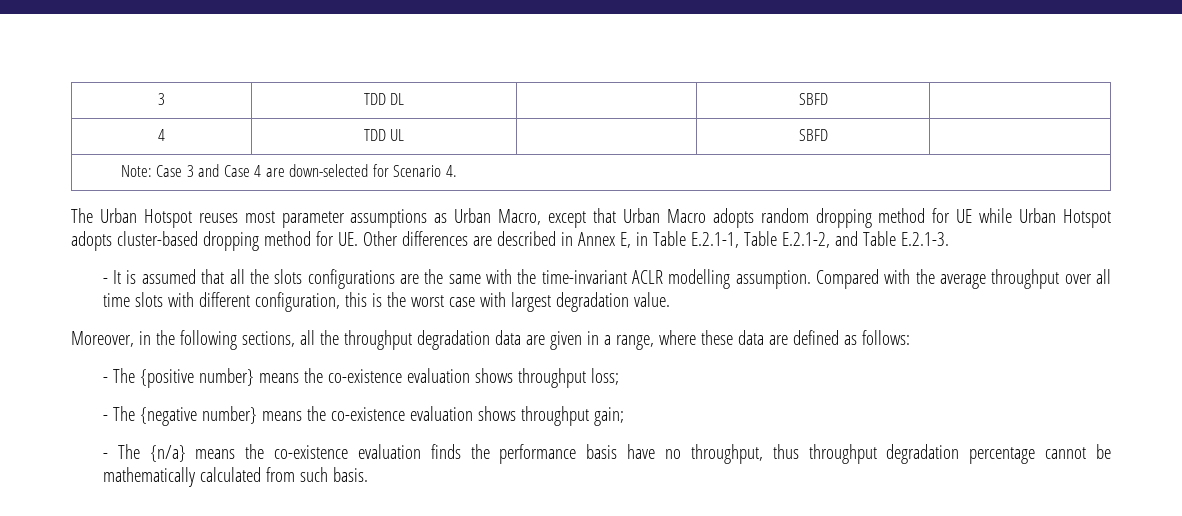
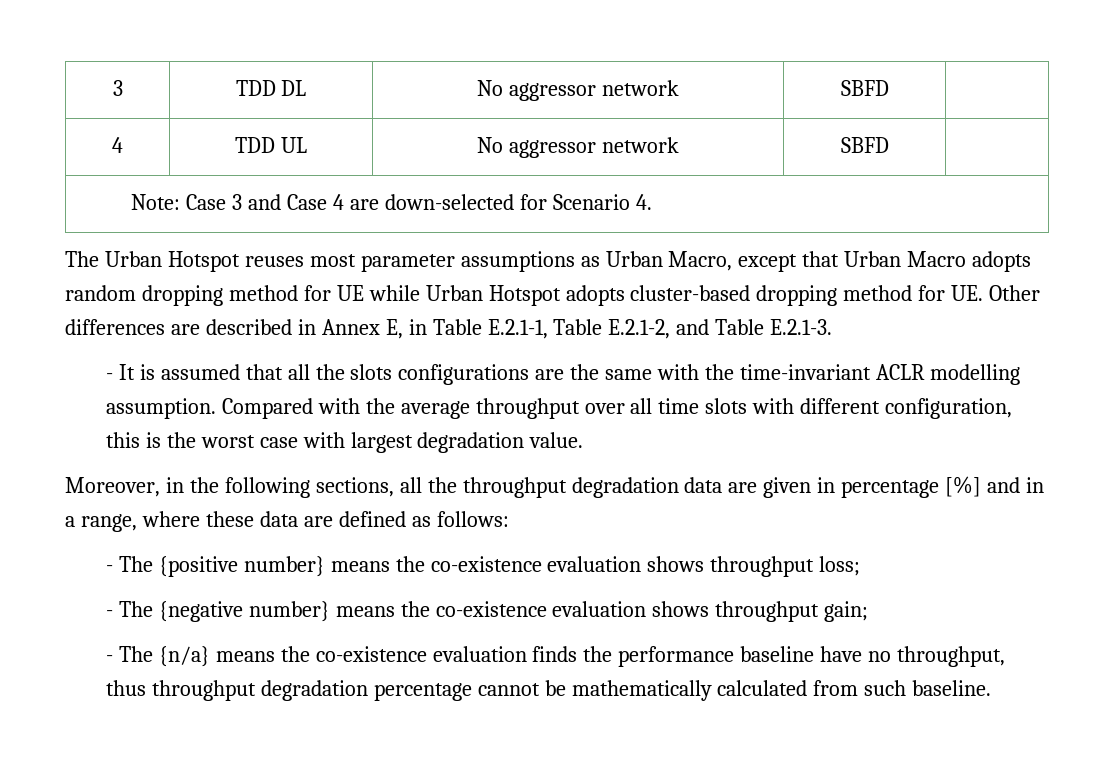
(405, 99) none -> [477,80,679,101] No aggressor network
(405, 135) none -> [477,137,679,158] No aggressor network
(599, 338) none -> [841,476,1045,498] percentage [%] and in
[586,444,618,459] basis -> [740,646,815,662] baseline
[332,467,368,482] basis. -> [912,680,992,696] baseline.

